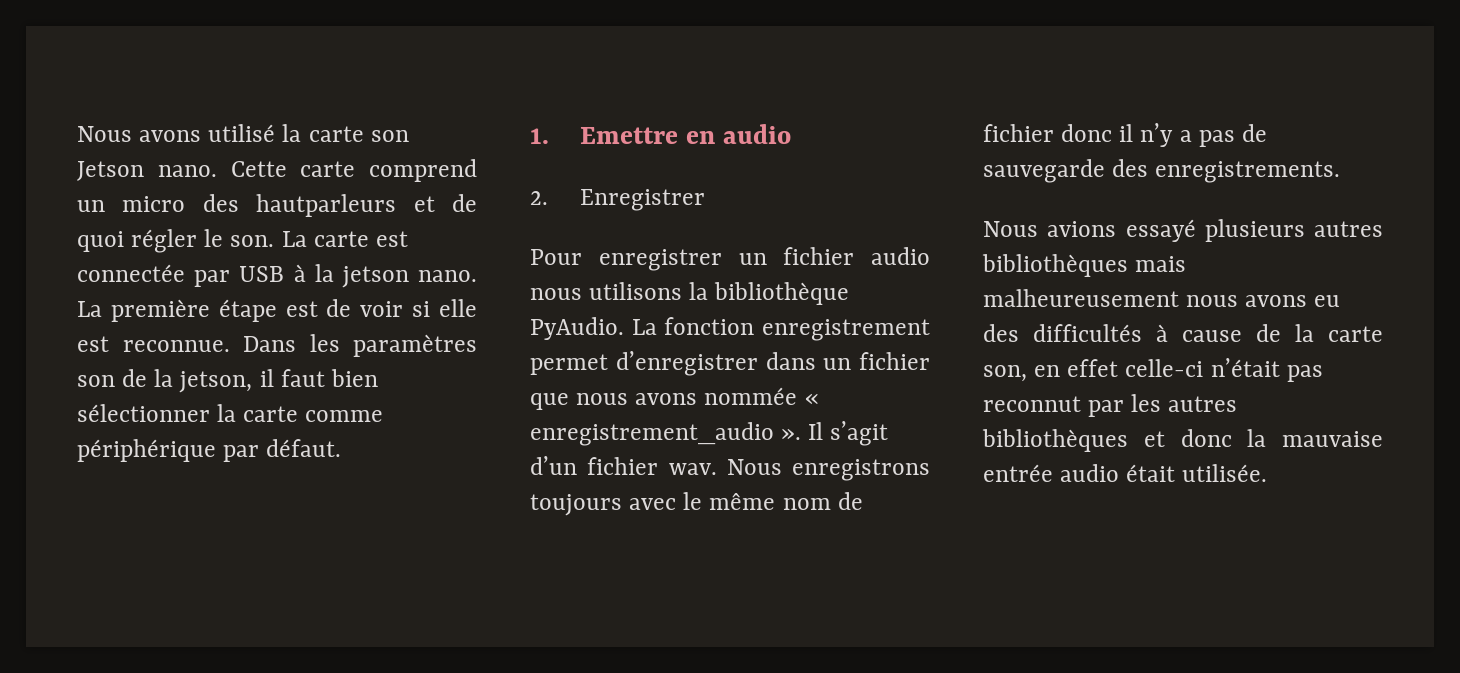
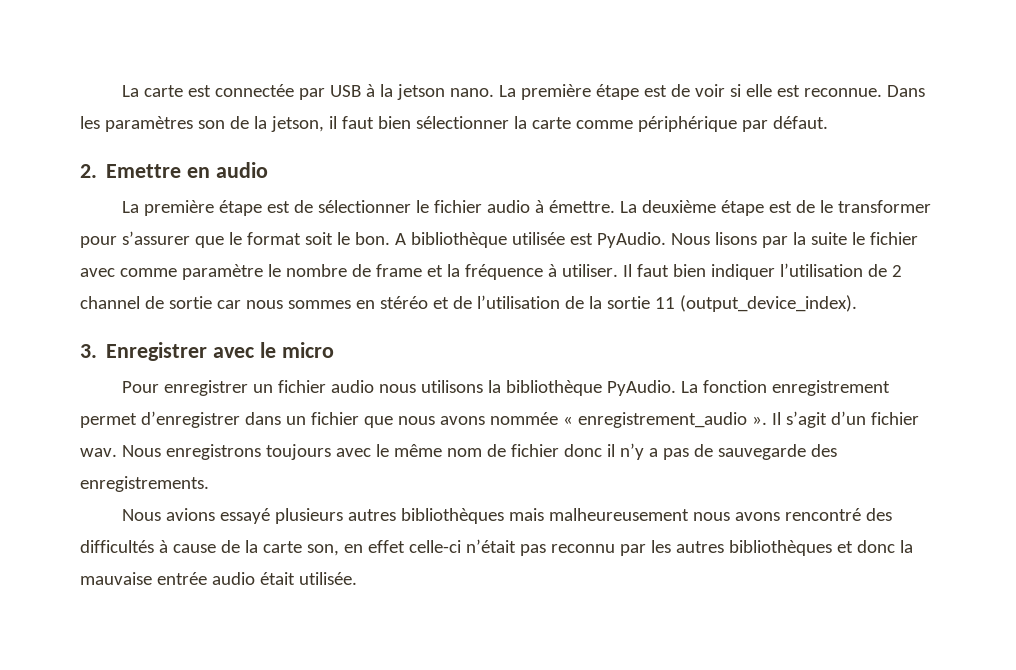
[77,124,409,142] [77,159,477,182] [77,194,477,217] [77,229,275,253] Nous avons utilisé la carte son Jetson nano. Cette carte comprend un micro des hautparleurs et de quoi régler le son. -> (122, 91) none
[530,128,549,144] 1. -> [80,164,97,178] 2.
[530,189,705,211] 2. Enregistrer -> [122,200,931,216] [80,231,918,248] [80,263,902,280] [80,295,857,312] [80,342,334,361] La première étape est de sélectionner le fichier audio à émettre. La deuxième étape est de le transformer pour s’assurer que le format soit le bon. A bibliothèque utilisée est PyAudio. Nous lisons par la suite le fichier avec comme paramètre le nombre de frame et la fréquence à utiliser. Il faut bien indiquer l’utilisation de 2 channel de sortie car nous sommes en stéréo et de l’utilisation de la sortie 11 (output_device_index). // 3. Enregistrer avec le micro
[1314,295,1341,307] eu -> [784,508,861,521] rencontré
[983,396,1081,412] reconnut -> [550,544,615,553] reconnu

